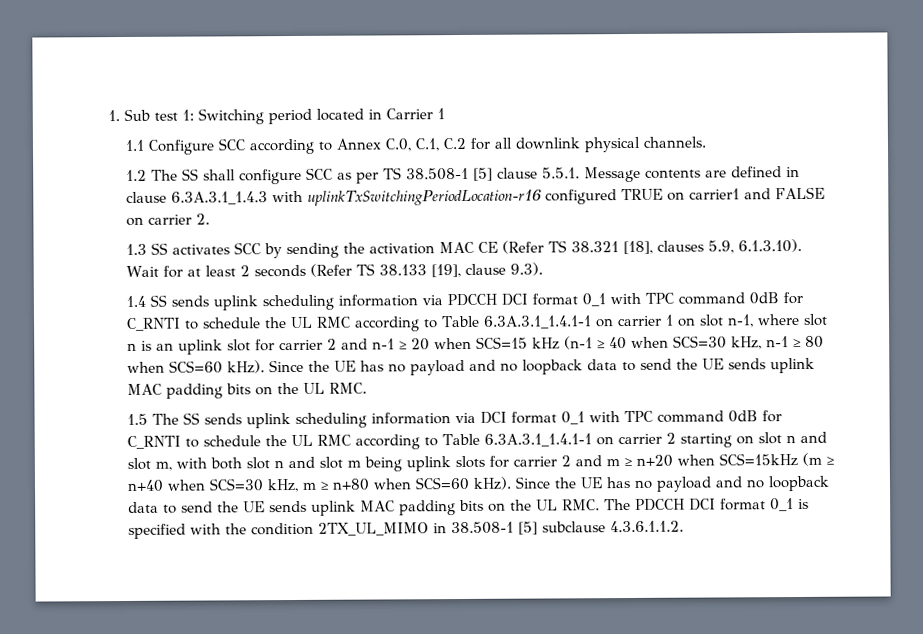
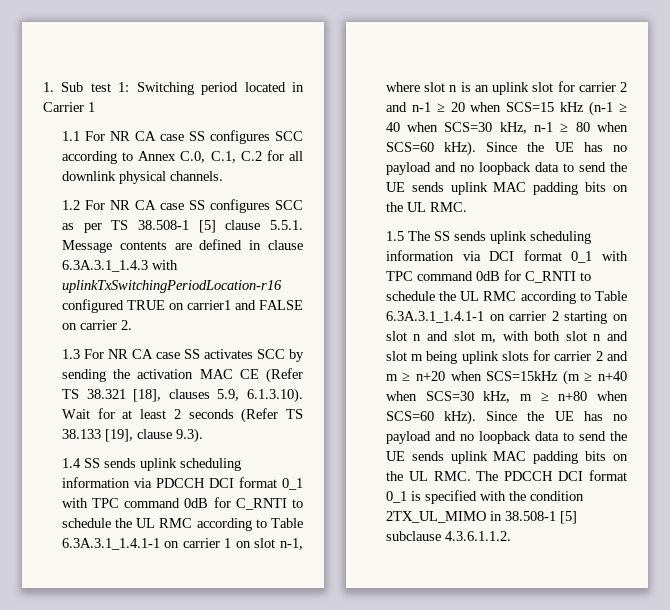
[148,139,216,155] Configure -> [84,130,270,144] For NR CA case SS configures
[151,168,303,185] The SS shall configure -> [84,199,270,213] For NR CA case SS configures
(148, 249) none -> [83,349,180,359] For NR CA case

